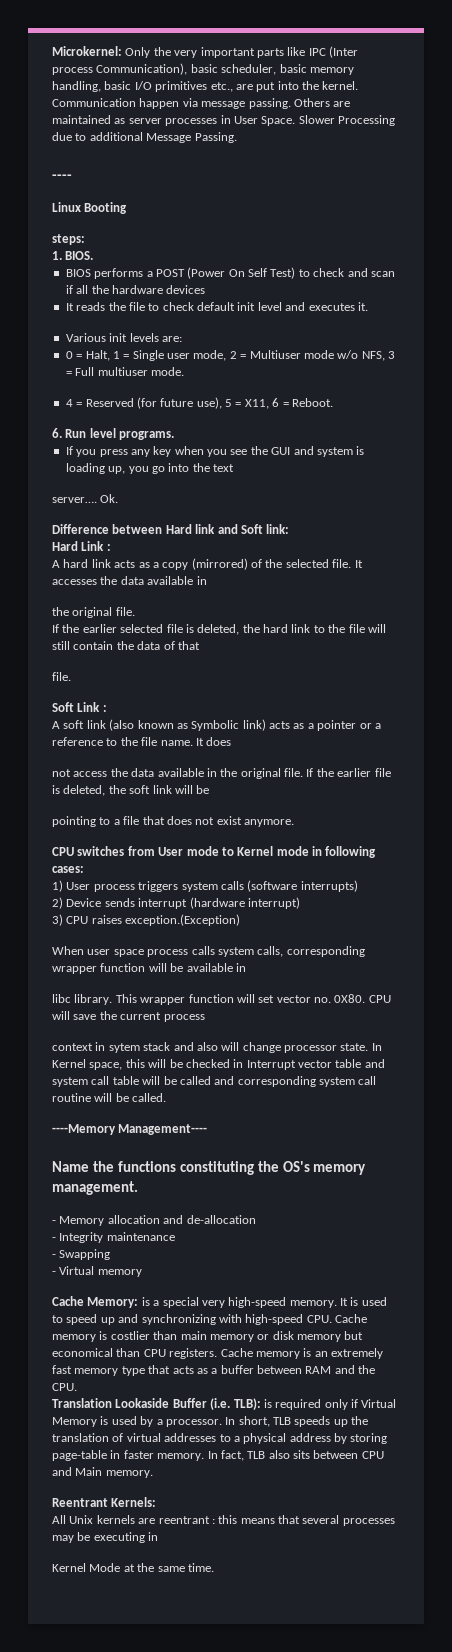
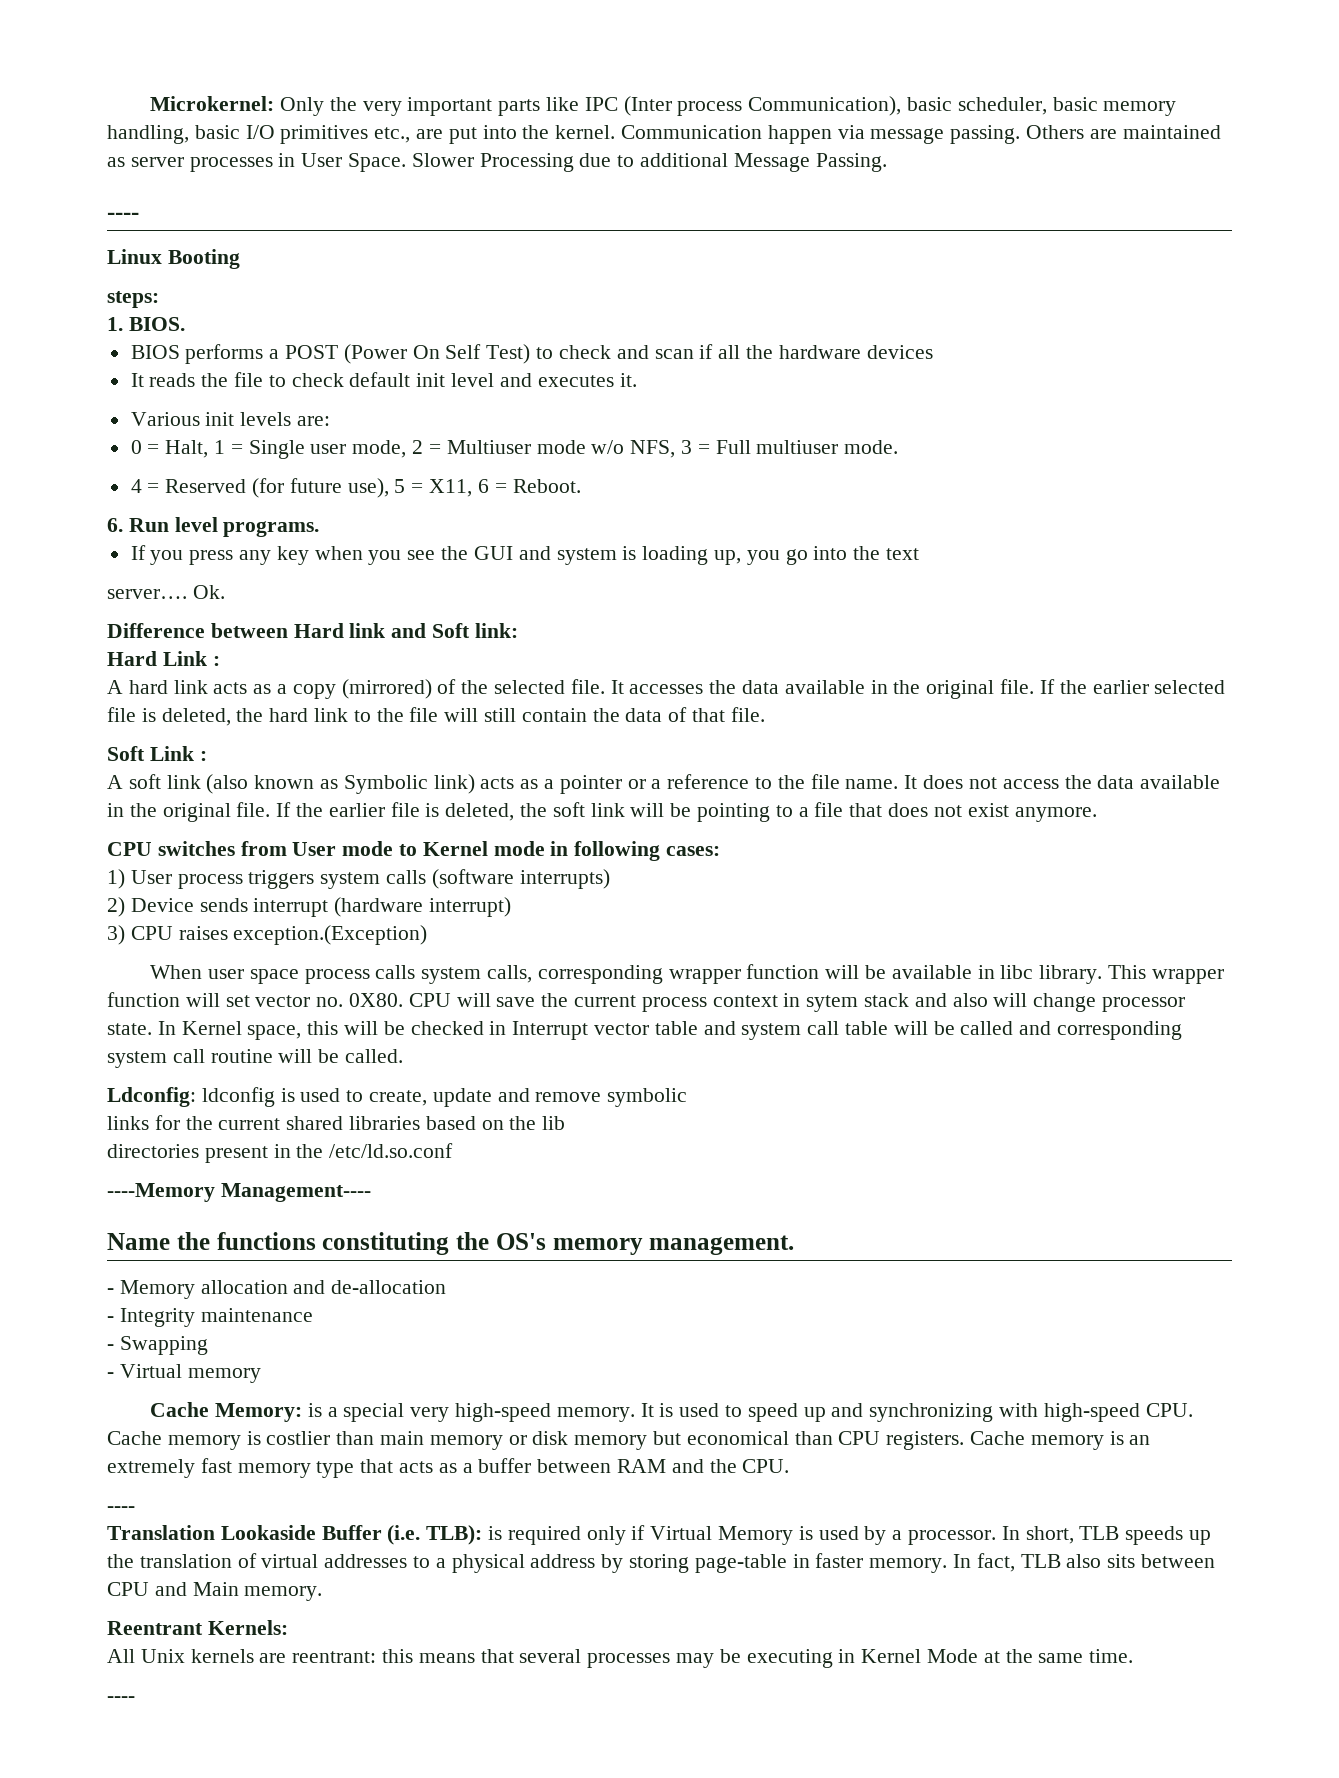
[52,607,135,618] // the original file. // -> [893,679,1035,699] the original file.
(200, 645) // -> (726, 715) none
(232, 741) // -> (964, 782) none
(210, 789) // -> (692, 810) none
(246, 967) // -> (995, 972) none
(205, 1018) // -> (707, 1004) none
(167, 1097) none -> [107,1087,688,1107] [107,1115,566,1130] [107,1143,454,1163] // Ldconfig: ldconfig is used to create, update and remove symbolic // links for the current shared libraries based on the lib // directories present in the /etc/ld.so.conf
(77, 1387) none -> [107,1506,135,1512] // ----
[158,1516,215,1524] reentrant : -> [292,1651,377,1663] reentrant:
(159, 1536) // -> (856, 1656) none
(214, 1567) none -> [107,1696,135,1702] // ----

